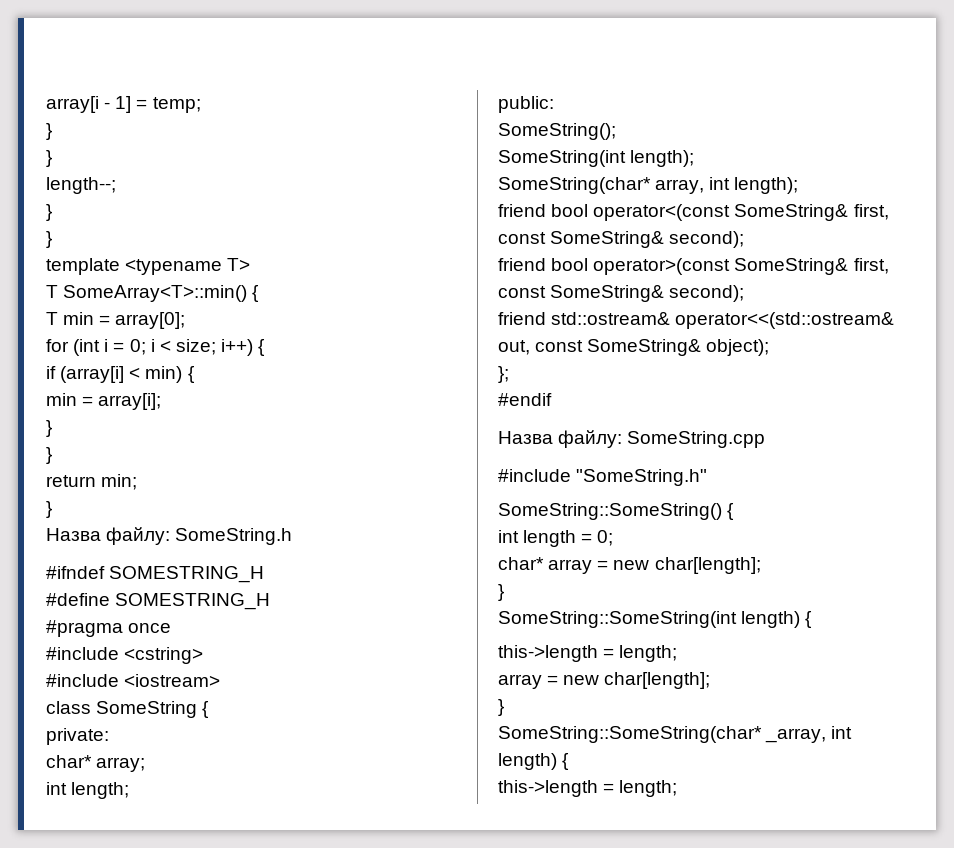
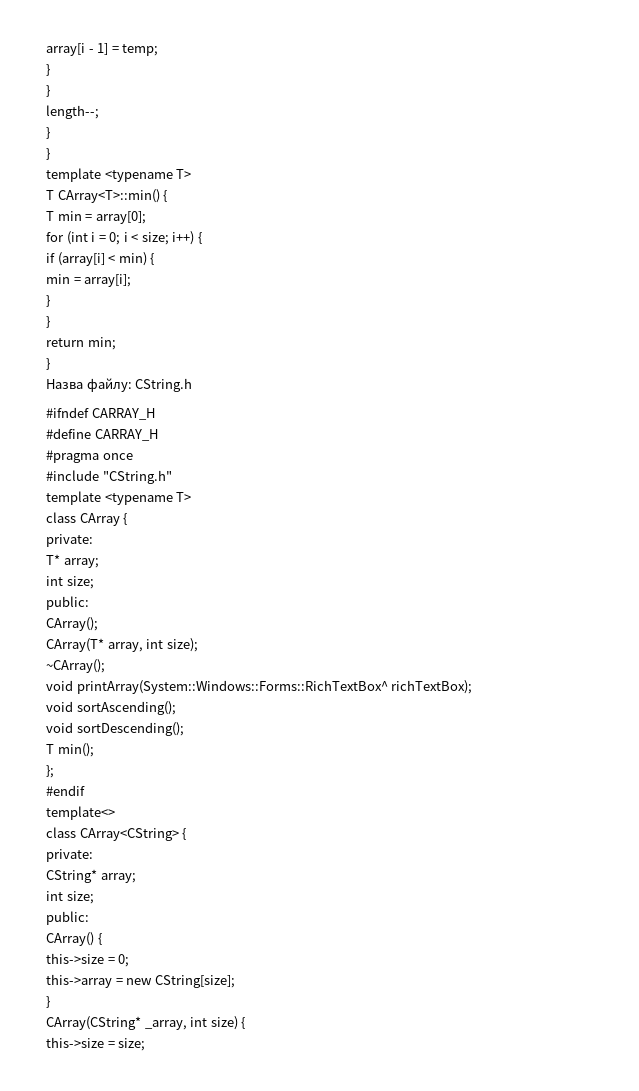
[63,285,248,302] SomeArray<T>::min() -> [57,189,160,203] CArray<T>::min()
[175,528,293,545] SomeString.h -> [135,378,193,392] СString.h
[109,566,265,583] SOMESTRING_H -> [91,408,155,420] CARRAY_H
[115,593,271,610] SOMESTRING_H -> [94,429,158,441] CARRAY_H
[124,647,204,664] [46,674,221,687] [46,701,210,718] [46,728,109,745] [46,755,146,772] [46,782,130,799] [498,96,554,113] [498,123,616,140] [498,150,695,167] [498,177,799,194] [498,204,889,221] [498,231,745,248] [498,258,889,275] [498,285,745,302] [498,312,895,329] [498,339,770,356] [498,366,509,383] [498,393,552,406] [498,430,766,448] [498,469,708,486] [498,503,735,520] [498,530,577,547] <cstring> // #include <iostream> // class SomeString { // private: // char* array; // int length; // public: // SomeString(); // SomeString(int length); // SomeString(char* array, int length); // friend bool operator<(const SomeString& first, const SomeString& second); // friend bool operator>(const SomeString& first, const SomeString& second); // friend std::ostream& operator<<(std::ostream& out, const SomeString& object); // }; // #endif // Назва файлу: SomeString.cpp // #include "SomeString.h" // SomeString::SomeString() { // int length -> [102,470,172,484] [46,491,192,505] [46,512,128,526] [46,534,93,547] [46,554,99,568] [46,576,94,589] [46,596,89,610] [46,617,98,631] [46,638,198,652] [46,659,105,673] [46,680,473,694] [46,701,176,715] [46,722,184,736] [46,743,94,757] [46,765,54,778] [46,785,85,796] [46,806,115,820] [46,827,187,841] [46,849,93,862] [46,869,136,883] [46,891,94,904] [46,911,89,925] [46,932,102,946] [46,953,104,964] "CString.h" // template <typename T> // class CArray { // private: // T* array; // int size; // public: // CArray(); // CArray(T* array, int size); // ~CArray(); // void printArray(System::Windows::Forms::RichTextBox^ richTextBox); // void sortAscending(); // void sortDescending(); // T min(); // }; // #endif // template<> // class CArray<CString> { // private: // CString* array; // int size; // public: // CArray() { // this->size
[498,557,761,574] [498,584,504,601] [498,611,813,628] [498,645,678,662] [498,672,711,689] [498,699,504,716] [498,726,853,743] [498,753,570,770] [498,780,678,797] char* array = new char[length]; // } // SomeString::SomeString(int length) { // this->length = length; // array = new char[length]; // } // SomeString::SomeString(char* _array, int length) { // this->length = length; -> [46,974,235,988] [46,996,50,1008] [46,1016,246,1030] [46,1037,146,1051] this->array = new CString[size]; // } // CArray(CString* _array, int size) { // this->size = size;

